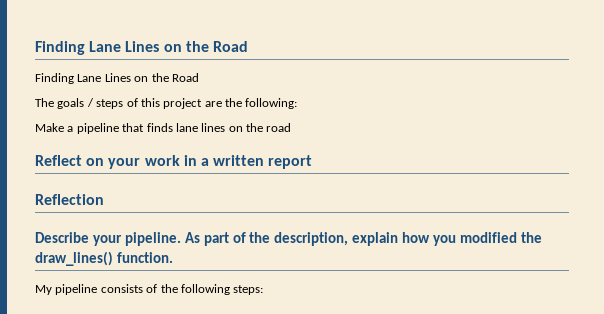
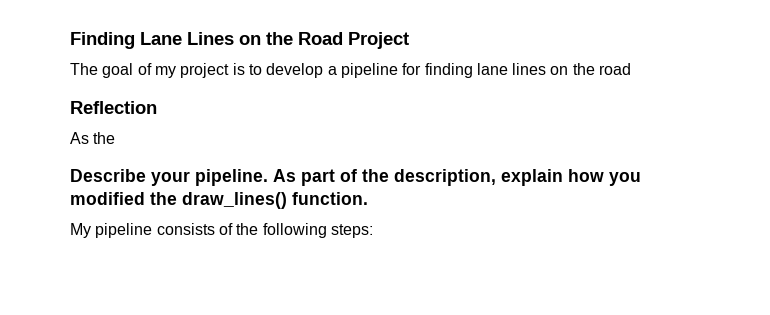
[35,41,248,55] [35,73,199,84] [35,98,298,109] [35,123,173,134] Finding Lane Lines on the Road // Finding Lane Lines on the Road // The goals / steps of this project are the following: // Make a pipeline that finds -> [70,32,409,49] [70,63,473,78] Finding Lane Lines on the Road Project // The goal of my project is to develop a pipeline for finding
[35,155,313,169] [35,194,104,205] Reflect on your work in a written report // Reflection -> [70,101,157,114] [70,132,116,144] Reflection // As the

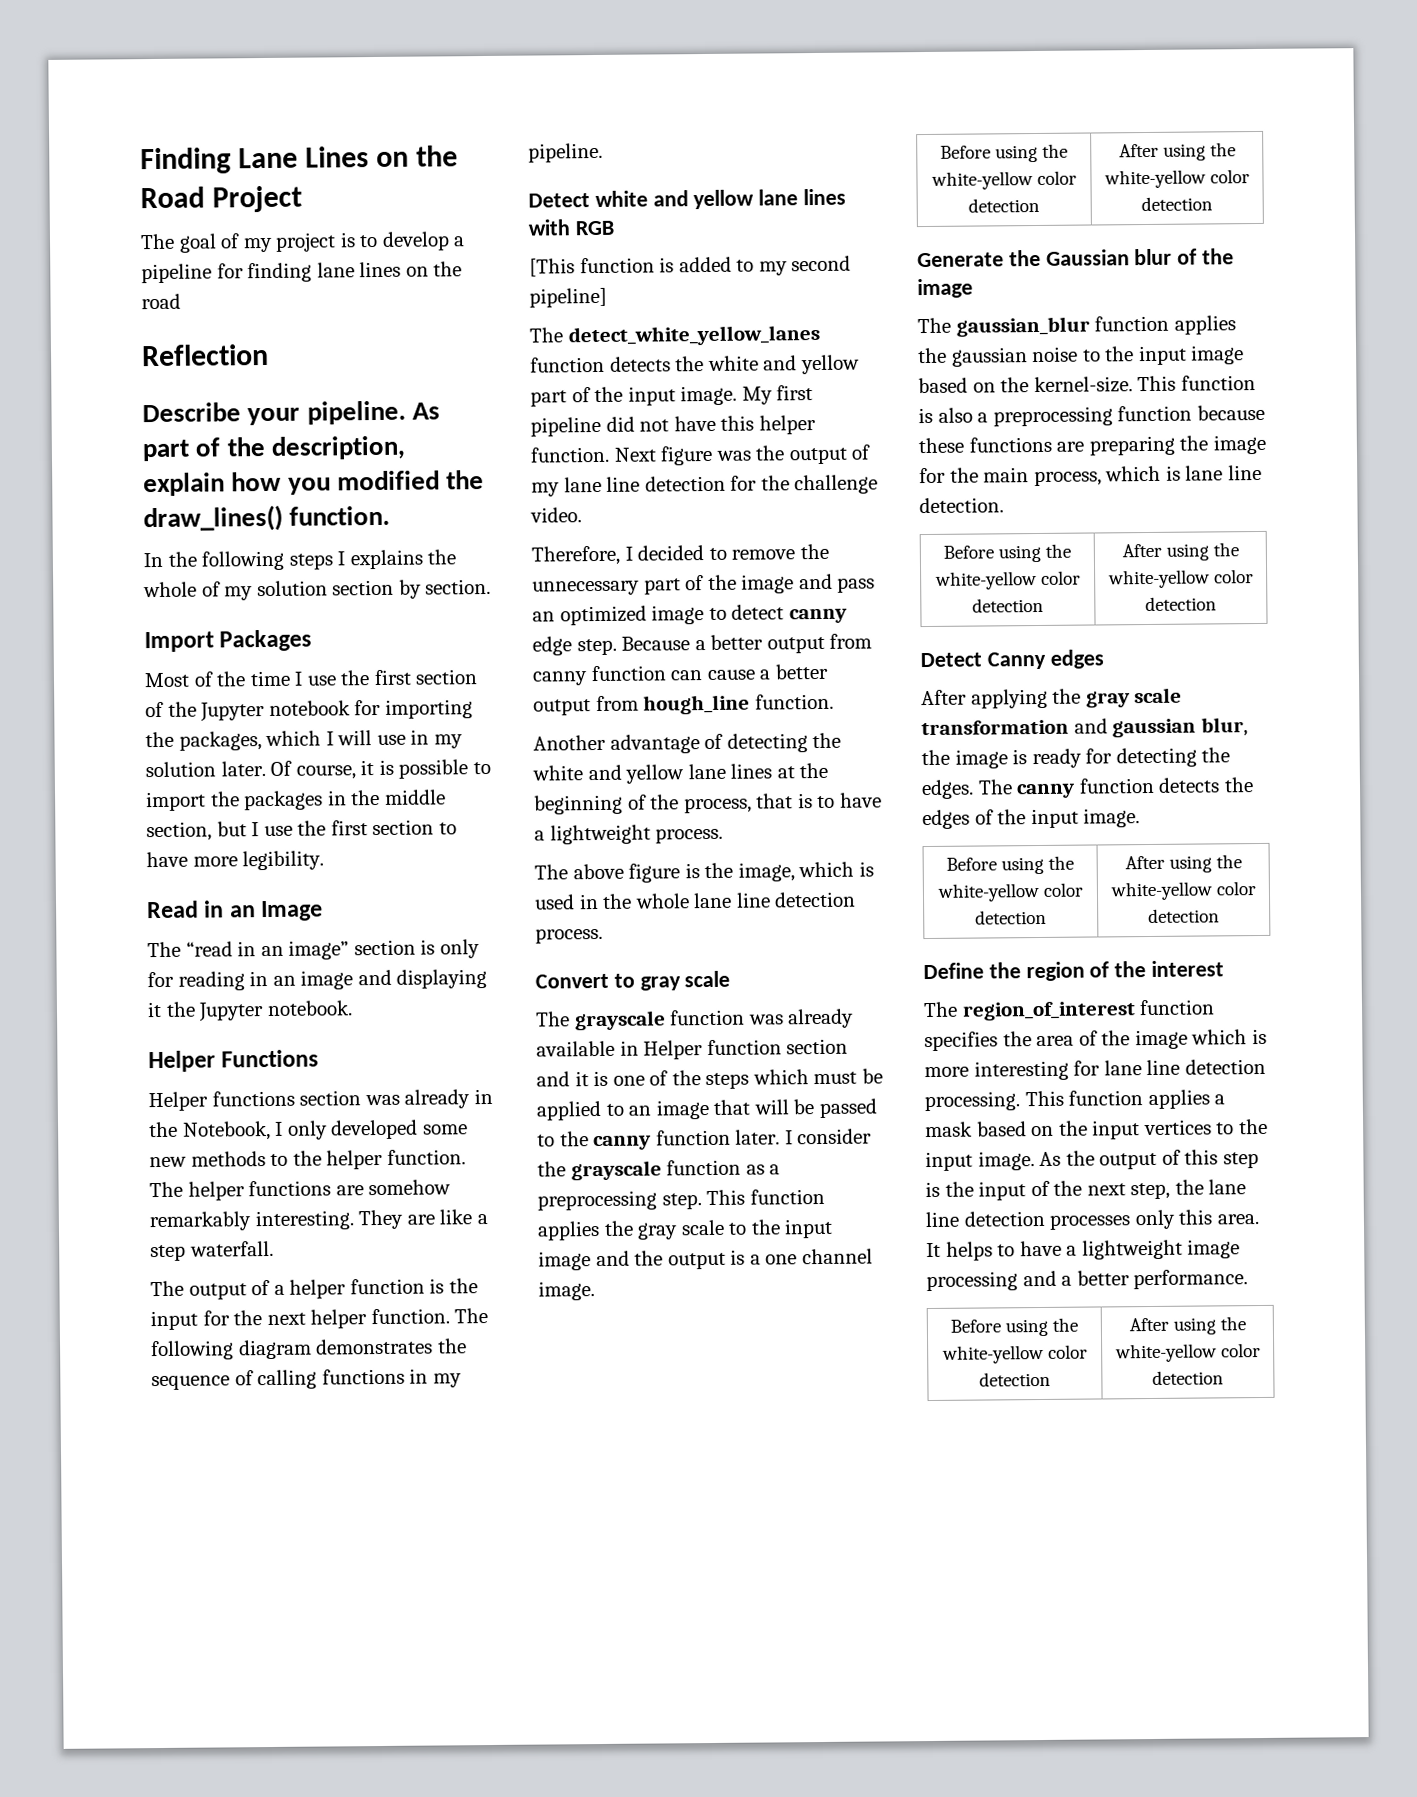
[70,132,116,144] // As the -> (269, 355) none
[70,223,373,238] My pipeline consists of the following steps: -> [143,549,457,571] [143,578,492,601] [144,629,313,653] [144,669,479,688] [145,699,473,722] [145,729,463,751] [145,759,491,780] [146,789,446,812] [146,819,457,842] [146,850,325,871] [147,900,324,922] [147,939,480,960] [147,969,488,991] [147,1000,353,1022] [148,1049,320,1073] [148,1088,493,1112] [149,1119,468,1141] [149,1149,466,1170] [149,1179,452,1201] [149,1209,488,1232] [150,1240,274,1262] [150,1278,478,1300] [150,1308,489,1331] [150,1338,467,1361] [151,1368,462,1391] [528,142,603,163] [528,188,847,210] [528,219,614,236] [529,255,852,277] [529,287,607,308] [529,324,820,347] [530,354,860,375] [530,385,814,407] [530,415,816,437] [530,444,872,466] [531,474,879,497] [530,507,582,523] [531,543,829,566] [532,573,876,596] [532,604,847,626] [532,633,873,656] [532,663,829,686] [533,693,834,716] [533,732,842,754] [532,762,829,784] [534,792,882,815] [534,824,724,845] [534,861,874,883] [534,891,857,910] [535,927,603,944] [535,970,731,991] [536,1008,855,1031] [536,1038,849,1060] [536,1068,883,1090] [536,1098,877,1121] [537,1128,873,1151] [537,1159,781,1181] [537,1188,825,1211] [537,1218,834,1241] [538,1248,873,1271] [538,1281,595,1301] [940,143,1068,163] [930,170,1077,190] [968,197,1040,213] [1118,142,1236,161] [1103,169,1250,189] [1141,196,1213,212] [917,248,1235,268] [917,278,973,299] [917,315,1236,337] [918,345,1245,367] [918,375,1256,394] [918,404,1265,427] [918,434,1266,456] [919,464,1262,487] [919,497,1004,514] [943,543,1071,563] [934,570,1081,590] [972,597,1044,613] [1121,542,1239,561] [1107,569,1254,589] [1145,596,1217,612] [920,649,1104,670] [921,687,1183,709] [921,717,1248,738] [921,747,1231,769] [921,777,1254,800] [922,808,1141,830] [946,855,1074,875] [936,882,1083,902] [975,909,1047,925] [1124,854,1242,873] [1109,881,1256,901] [1148,908,1220,924] [923,960,1225,982] [923,999,1216,1021] [924,1028,1267,1052] [924,1058,1266,1081] [924,1089,1226,1112] [925,1118,1268,1140] [925,1149,1259,1172] [925,1179,1247,1201] [925,1209,1259,1230] [926,1239,1241,1261] [926,1269,1249,1292] [950,1317,1078,1337] [941,1344,1088,1364] [979,1371,1051,1387] [1128,1316,1246,1335] [1114,1343,1261,1363] [1152,1370,1224,1385] In the following steps I explains the whole of my solution section by section. // Import Packages // Most of the time I use the first section of the Jupyter notebook for importing the packages, which I will use in my solution later. Of course, it is possible to import the packages in the middle section, but I use the first section to have more legibility. // Read in an Image // The “read in an image” section is only for reading in an image and displaying it the Jupyter notebook. // Helper Functions // Helper functions section was already in the Notebook, I only developed some new methods to the helper function. The helper functions are somehow remarkably interesting. They are like a step waterfall. // The output of a helper function is the input for the next helper function. The following diagram demonstrates the sequence of calling functions in my pipeline. // Detect white and yellow lane lines with RGB // [This function is added to my second pipeline] // The detect_white_yellow_lanes function detects the white and yellow part of the input image. My first pipeline did not have this helper function. Next figure was the output of my lane line detection for the challenge video. // Therefore, I decided to remove the unnecessary part of the image and pass an optimized image to detect canny edge step. Because a better output from canny function can cause a better output from hough_line function. // Another advantage of detecting the white and yellow lane lines at the beginning of the process, that is to have a lightweight process. // The above figure is the image, which is used in the whole lane line detection process. // Convert to gray scale // The grayscale function was already available in Helper function section and it is one of the steps which must be applied to an image that will be passed to the canny function later. I consider the grayscale function as a preprocessing step. This function applies the gray scale to the input image and the output is a one channel image. // Before using the white-yellow color detection | After using the white-yellow color detection // Generate the Gaussian blur of the image // The gaussian_blur function applies the gaussian noise to the input image based on the kernel-size. This function is also a preprocessing function because these functions are preparing the image for the main process, which is lane line detection. // Before using the white-yellow color detection | After using the white-yellow color detection // Detect Canny edges // After applying the gray scale transformation and gaussian blur, the image is ready for detecting the edges. The canny function detects the edges of the input image. // Before using the white-yellow color detection | After using the white-yellow color detection // Define the region of the interest // The region_of_interest function specifies the area of the image which is more interesting for lane line detection processing. This function applies a mask based on the input vertices to the input image. As the output of this step is the input of the next step, the lane line detection processes only this area. It helps to have a lightweight image processing and a better performance. // Before using the white-yellow color detection | After using the white-yellow color detection

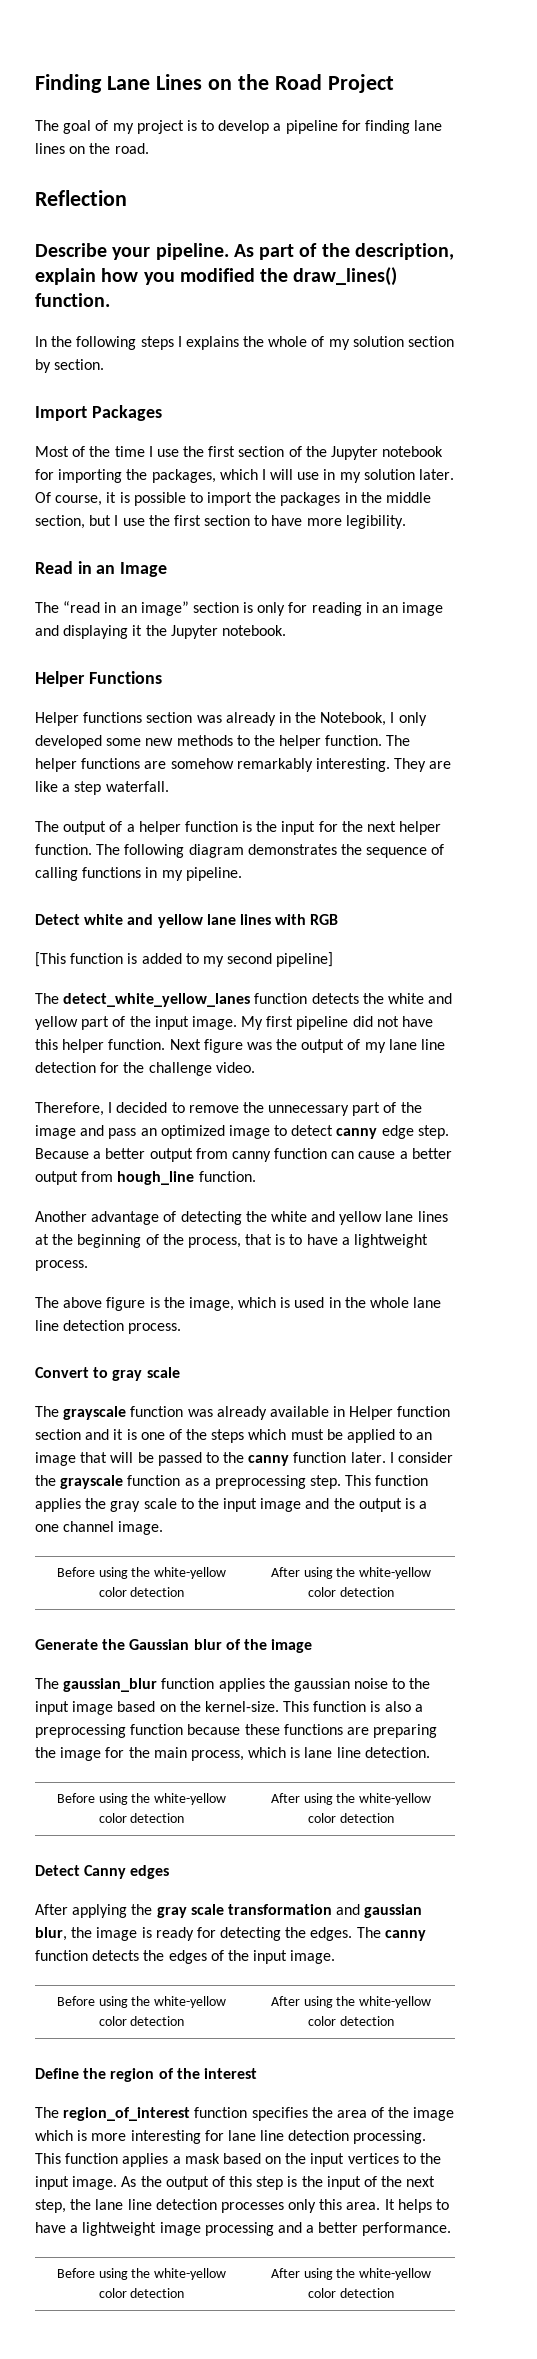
[141,293,181,310] road -> [114,143,149,154] road.

